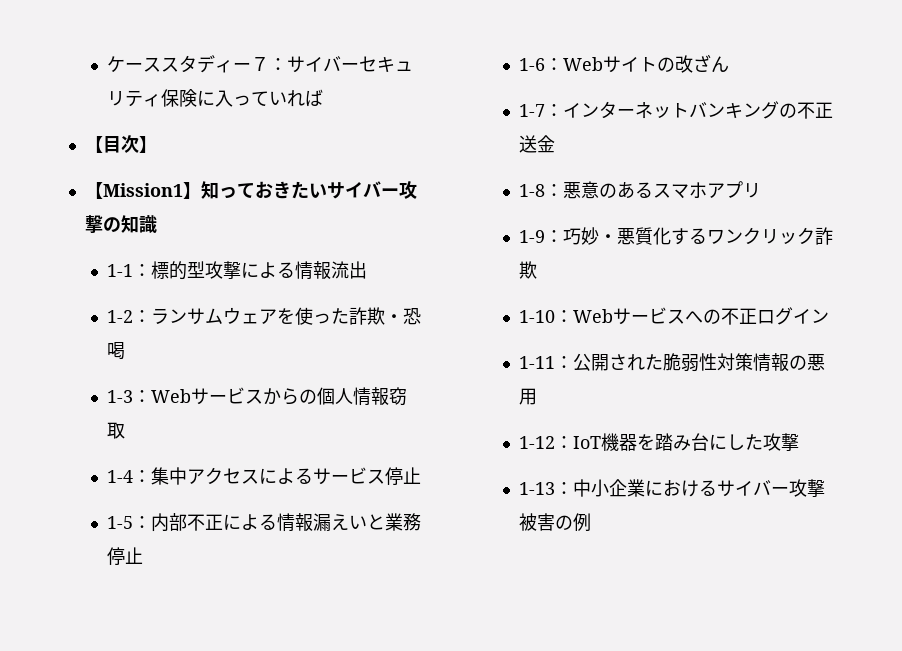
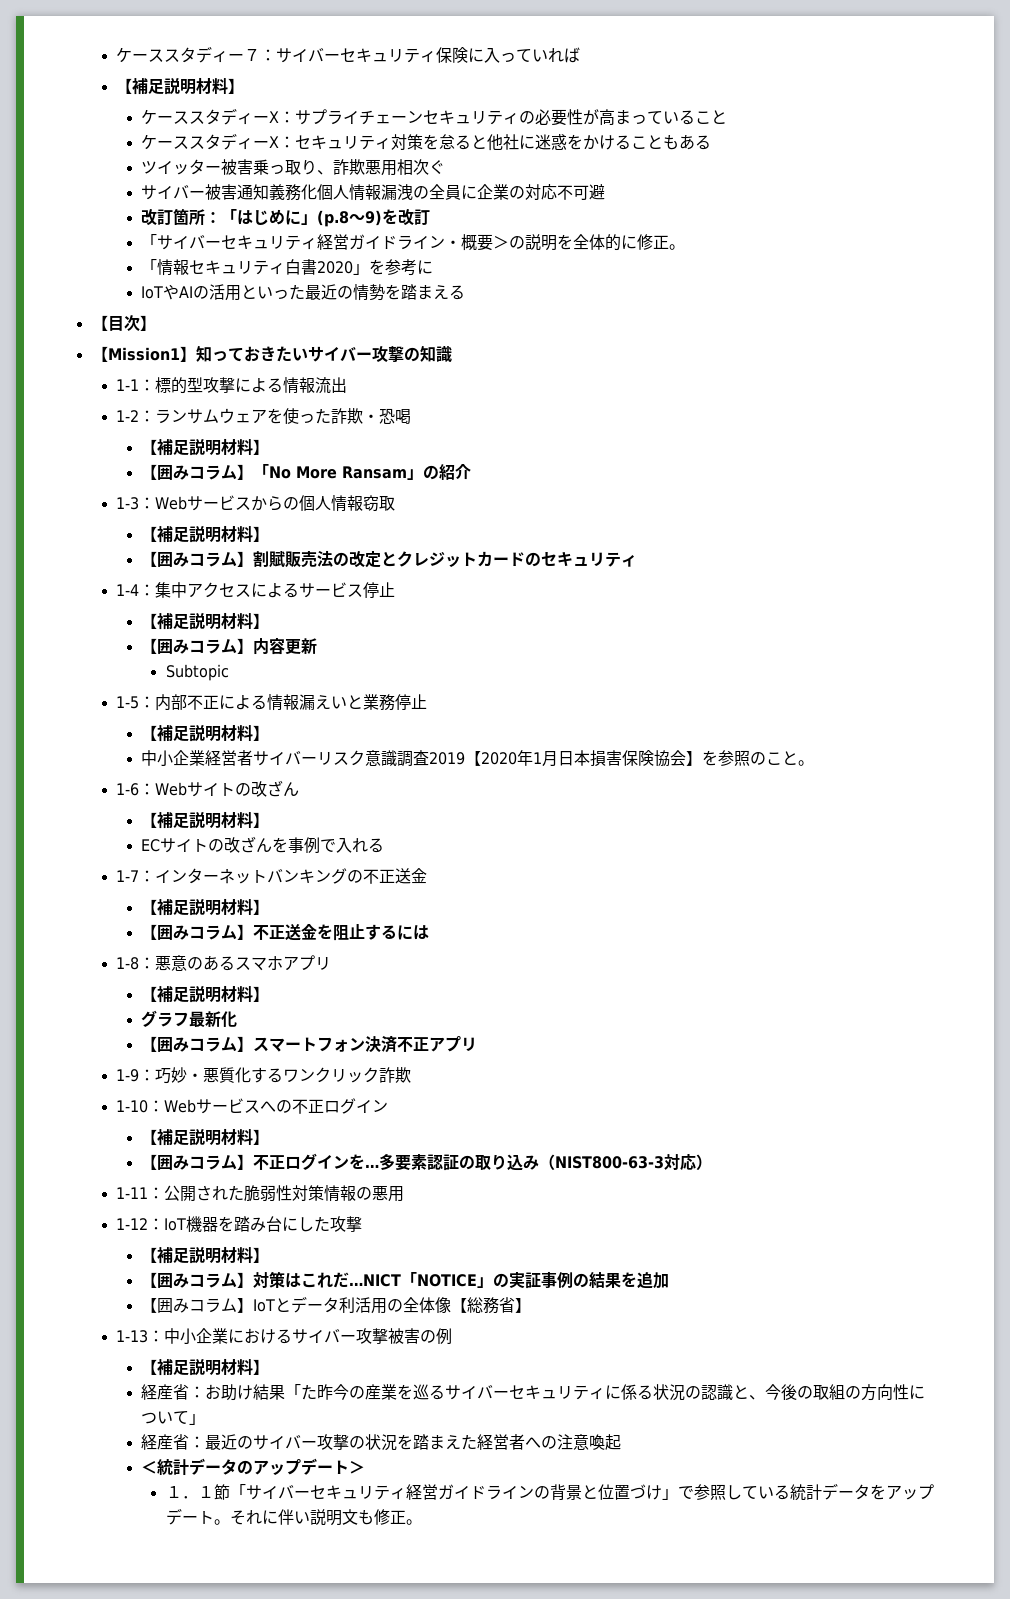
(324, 98) none -> [116,77,245,95] [140,108,727,126] [140,133,711,151] [140,159,445,176] [140,184,605,201] [140,208,430,227] [140,234,685,251] [140,259,433,276] [140,284,465,301] // 【補足説明材料】 // ケーススタディーX：サプライチェーンセキュリティの必要性が高まっていること // ケーススタディーX：セキュリティ対策を怠ると他社に迷惑をかけることもある // ツイッター被害乗っ取り、詐欺悪用相次ぐ // サイバー被害通知義務化個人情報漏洩の全員に企業の対応不可避 // 改訂箇所：「はじめに」(p.8～9)を改訂 // 「サイバーセキュリティ経営ガイドライン・概要＞の説明を全体的に修正。 // 「情報セキュリティ白書2020」を参考に // IoTやAIの活用といった最近の情勢を踏まえる
(126, 351) none -> [140,438,269,456] [140,464,471,480] // 【補足説明材料】 // 【囲みコラム】「No More Ransam」の紹介
(126, 430) none -> [140,525,269,543] [140,550,637,568] // 【補足説明材料】 // 【囲みコラム】割賦販売法の改定とクレジットカードのセキュリティ
(422, 475) none -> [140,612,269,630] [140,637,317,655] [165,664,229,681] // 【補足説明材料】 // 【囲みコラム】内容更新 // Subtopic
(144, 555) none -> [140,724,269,742] [140,750,814,767] // 【補足説明材料】 // 中小企業経営者サイバーリスク意識調査2019【2020年1月日本損害保険協会】を参照のこと。
(730, 64) none -> [140,811,269,829] [140,836,384,854] // 【補足説明材料】 // ECサイトの改ざんを事例で入れる
(556, 144) none -> [140,898,269,916] [140,923,429,941] // 【補足説明材料】 // 【囲みコラム】不正送金を阻止するには
(762, 190) none -> [140,985,269,1003] [140,1010,237,1028] [140,1035,477,1053] // 【補足説明材料】 // グラフ最新化 // 【囲みコラム】スマートフォン決済不正アプリ
(830, 316) none -> [140,1128,269,1146] [140,1153,712,1171] // 【補足説明材料】 // 【囲みコラム】不正ログインを…多要素認証の取り込み（NIST800-63-3対応）
(800, 442) none -> [140,1246,269,1264] [140,1271,669,1289] [140,1296,531,1314] // 【補足説明材料】 // 【囲みコラム】対策はこれだ…NICT「NOTICE」の実証事例の結果を追加 // 【囲みコラム】IoTとデータ利活用の全体像【総務省】
(592, 522) none -> [140,1358,269,1376] [140,1384,925,1401] [140,1411,205,1425] [140,1434,621,1451] [140,1458,365,1476] [165,1483,934,1501] [165,1508,422,1526] // 【補足説明材料】 // 経産省：お助け結果「た昨今の産業を巡るサイバーセキュリティに係る状況の認識と、今後の取組の方向性について」 // 経産省：最近のサイバー攻撃の状況を踏まえた経営者への注意喚起 // ＜統計データのアップデート＞ // １．１節「サイバーセキュリティ経営ガイドラインの背景と位置づけ」で参照している統計データをアップデート。それに伴い説明文も修正。

